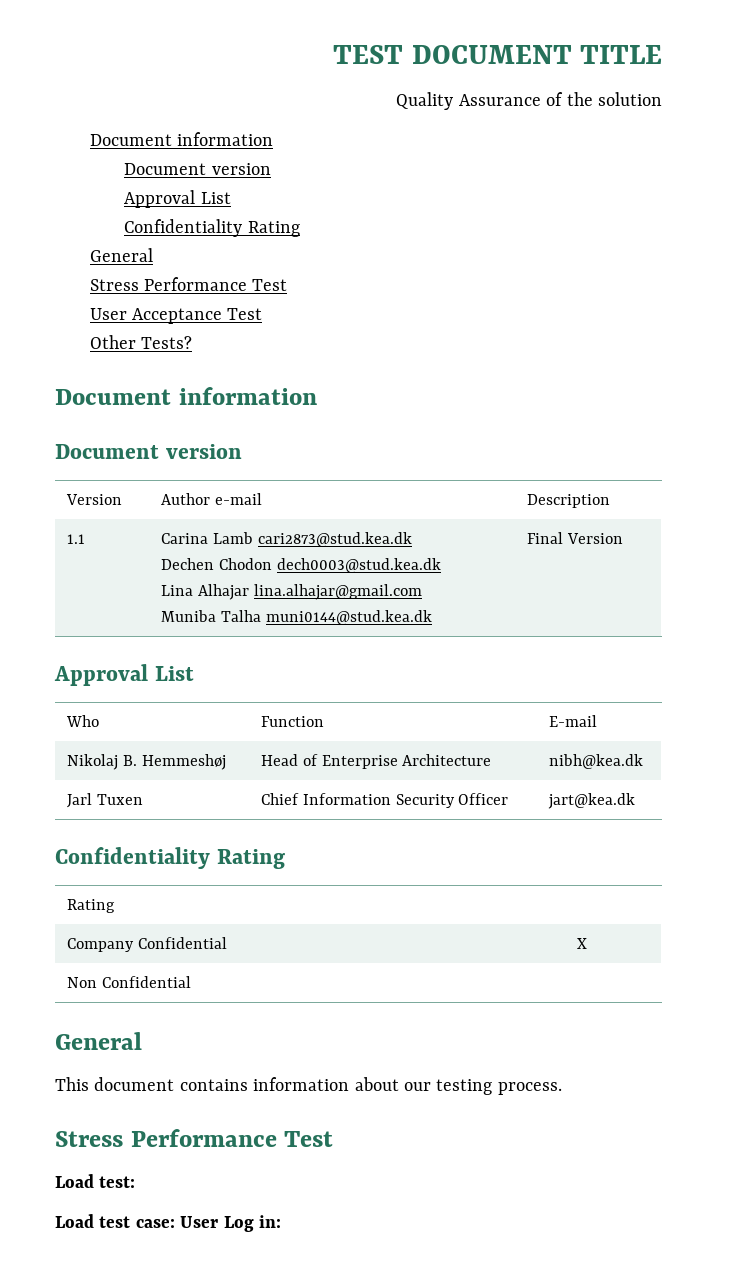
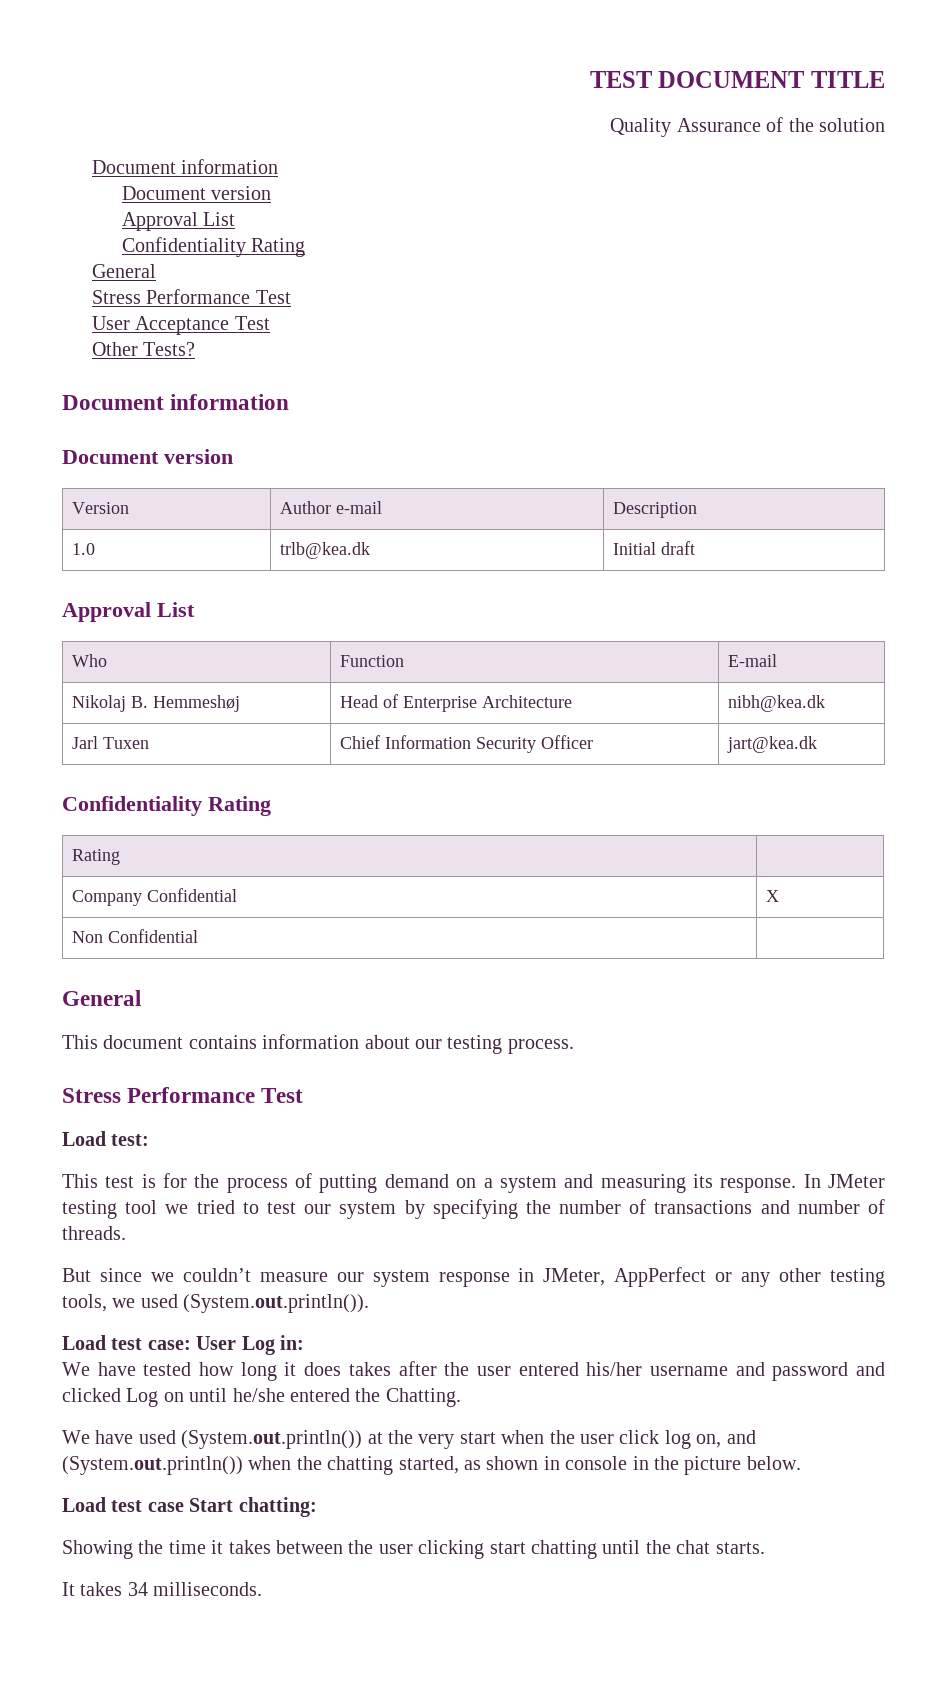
[66,534,85,544] [160,532,412,547] [160,558,441,573] [160,584,422,600] [160,610,432,625] [526,532,623,544] 1.1 | Carina Lamb cari2873@stud.kea.dk // Dechen Chodon dech0003@stud.kea.dk // Lina Alhajar lina.alhajar@gmail.com // Muniba Talha muni0144@stud.kea.dk | Final Version -> [72,543,96,555] [280,542,371,559] [613,541,696,555] 1.0 | trlb@kea.dk | Initial draft
(136, 1182) none -> [62,1173,886,1193] [62,1199,885,1219] [62,1226,126,1240] [62,1267,886,1287] [62,1294,370,1313] // This test is for the process of putting demand on a system and measuring its response. In JMeter testing tool we tried to test our system by specifying the number of transactions and number of threads. // But since we couldn’t measure our system response in JMeter, AppPerfect or any other testing tools, we used (System.out.println()).
(281, 1221) none -> [62,1361,885,1381] [62,1388,461,1407] [62,1430,756,1449] [62,1456,801,1475] [62,1497,317,1517] [62,1540,765,1559] [62,1582,263,1596] // We have tested how long it does takes after the user entered his/her username and password and clicked Log on until he/she entered the Chatting. // We have used (System.out.println()) at the very start when the user click log on, and (System.out.println()) when the chatting started, as shown in console in the picture below. // Load test case Start chatting: // Showing the time it takes between the user clicking start chatting until the chat starts. // It takes 34 milliseconds.

